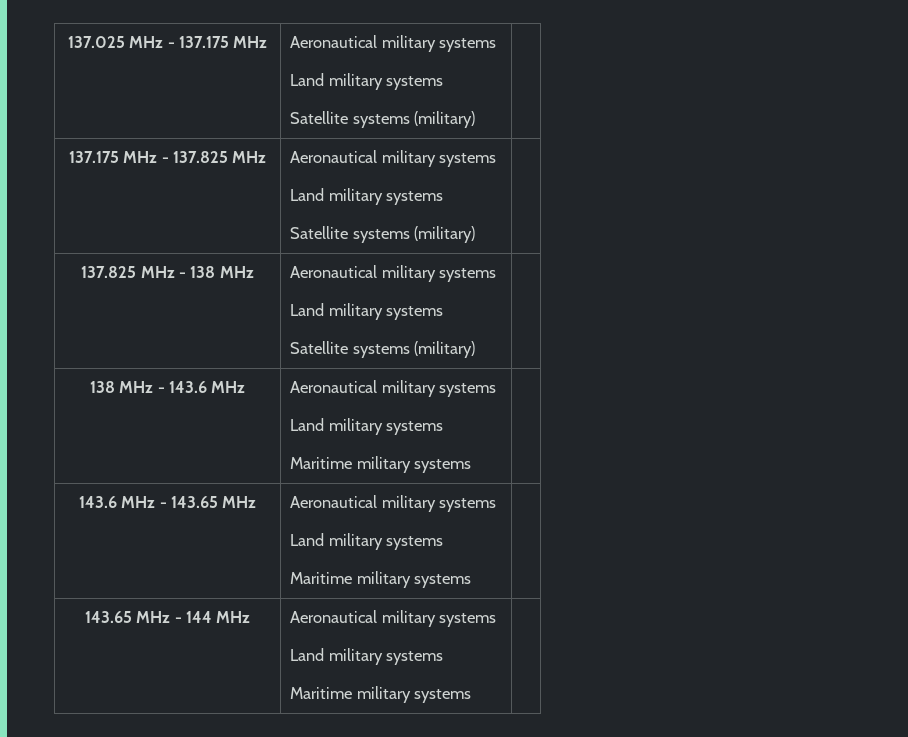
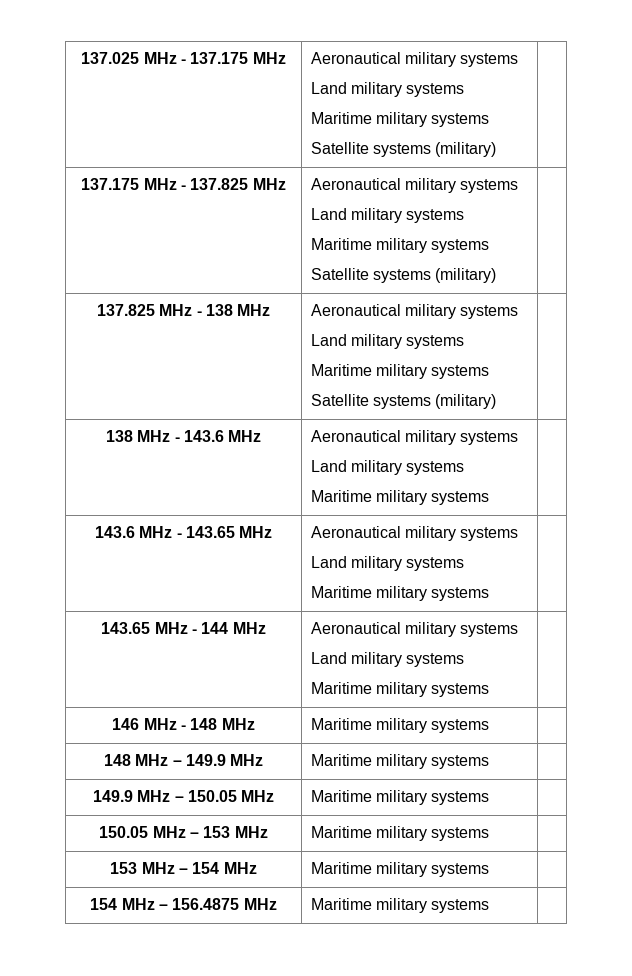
(444, 83) none -> [310,112,490,127] // Maritime military systems
(444, 198) none -> [310,238,490,253] // Maritime military systems
(444, 313) none -> [310,364,490,379] // Maritime military systems
(472, 696) none -> [112,718,255,730] [310,718,490,733] [103,754,264,766] [310,754,490,769] [92,790,275,802] [310,790,490,805] [99,826,268,838] [310,826,490,841] [110,862,257,874] [310,862,490,877] [90,898,277,910] [310,898,490,913] // 146 MHz - 148 MHz | Maritime military systems | // 148 MHz – 149.9 MHz | Maritime military systems | // 149.9 MHz – 150.05 MHz | Maritime military systems | // 150.05 MHz – 153 MHz | Maritime military systems | // 153 MHz – 154 MHz | Maritime military systems | // 154 MHz – 156.4875 MHz | Maritime military systems |

